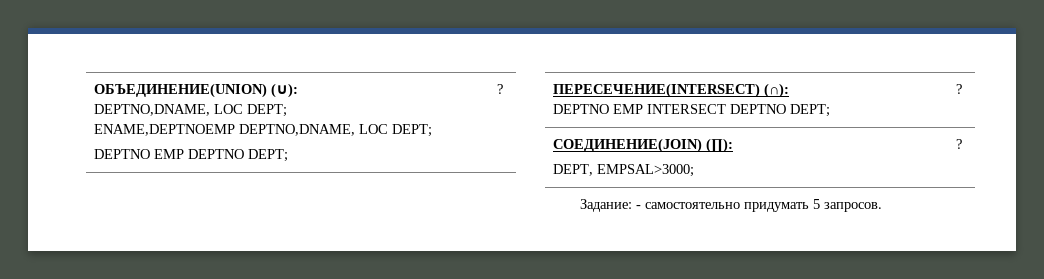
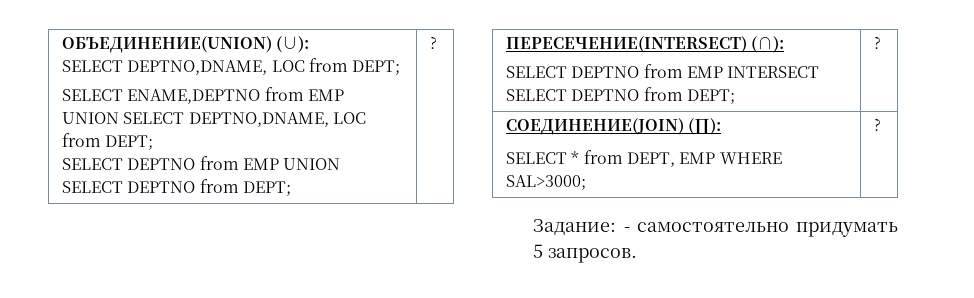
[93,104,287,117] [93,124,432,137] [93,149,288,162] [496,84,503,94] [552,83,789,98] [552,104,830,117] [955,84,962,94] [552,138,733,153] [552,164,694,177] DEPTNO,DNAME, LOC DEPT; // ENAME,DEPTNOEMP DEPTNO,DNAME, LOC DEPT; // DEPTNO EMP DEPTNO DEPT; | ? // ПЕРЕСЕЧЕНИЕ(INTERSECT) (∩): // DEPTNO EMP INTERSECT DEPTNO DEPT; | ? // СОЕДИНЕНИЕ(JOIN) (∏): // DEPT, EMPSAL>3000; -> [61,58,401,75] [61,87,344,104] [61,112,366,127] [61,133,154,150] [61,156,341,170] [61,179,291,196] [429,36,437,49] [505,36,785,53] [505,64,820,78] [505,87,735,104] [873,36,881,49] [505,118,722,135] [505,150,782,167] [505,175,586,190] SELECT DEPTNO,DNAME, LOC from DEPT; // SELECT ENAME,DEPTNO from EMP UNION SELECT DEPTNO,DNAME, LOC from DEPT; // SELECT DEPTNO from EMP UNION SELECT DEPTNO from DEPT; | ? // ПЕРЕСЕЧЕНИЕ(INTERSECT) (∩): // SELECT DEPTNO from EMP INTERSECT SELECT DEPTNO from DEPT; | ? // СОЕДИНЕНИЕ(JOIN) (∏): // SELECT * from DEPT, EMP WHERE SAL>3000;

